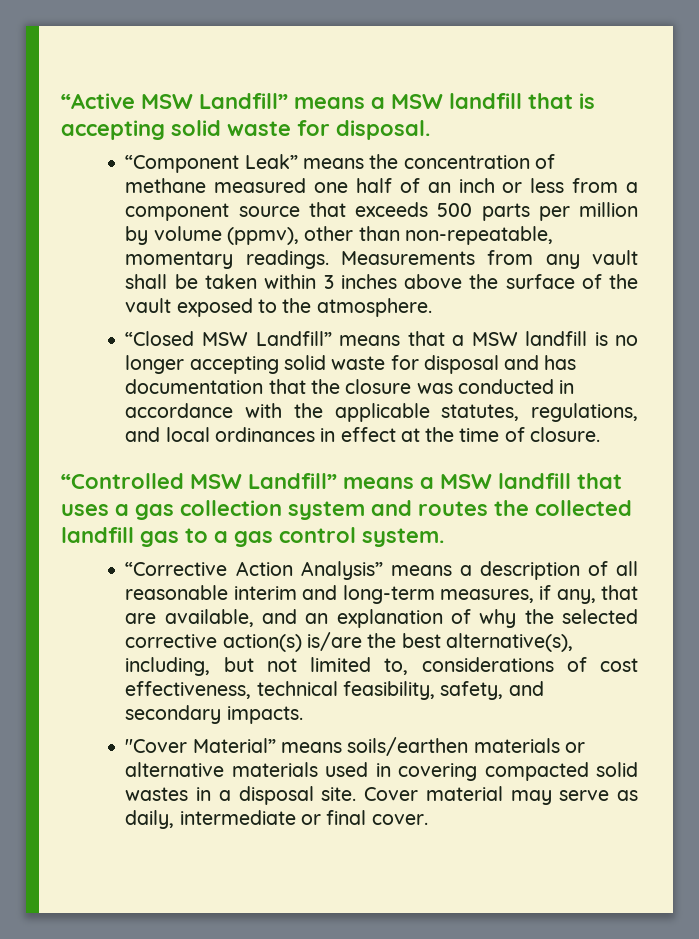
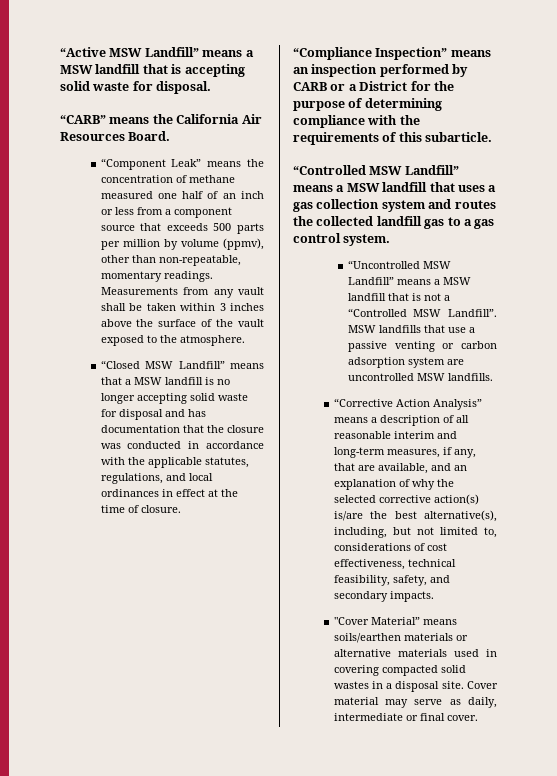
(430, 130) none -> [60,114,262,124] [60,131,171,141] // “CARB” means the California Air Resources Board.
(600, 434) none -> [293,47,491,60] [293,64,469,77] [293,81,454,91] [293,98,442,111] [293,115,420,128] [293,132,493,145] // “Compliance Inspection” means an inspection performed by CARB or a District for the purpose of determining compliance with the requirements of this subarticle.
(444, 537) none -> [347,260,451,269] [347,277,471,285] [347,293,450,301] [347,308,497,317] [347,325,475,333] [347,341,497,352] [347,357,464,368] [347,373,493,381] // “Uncontrolled MSW Landfill” means a MSW landfill that is not a “Controlled MSW Landfill”. MSW landfills that use a passive venting or carbon adsorption system are uncontrolled MSW landfills.

